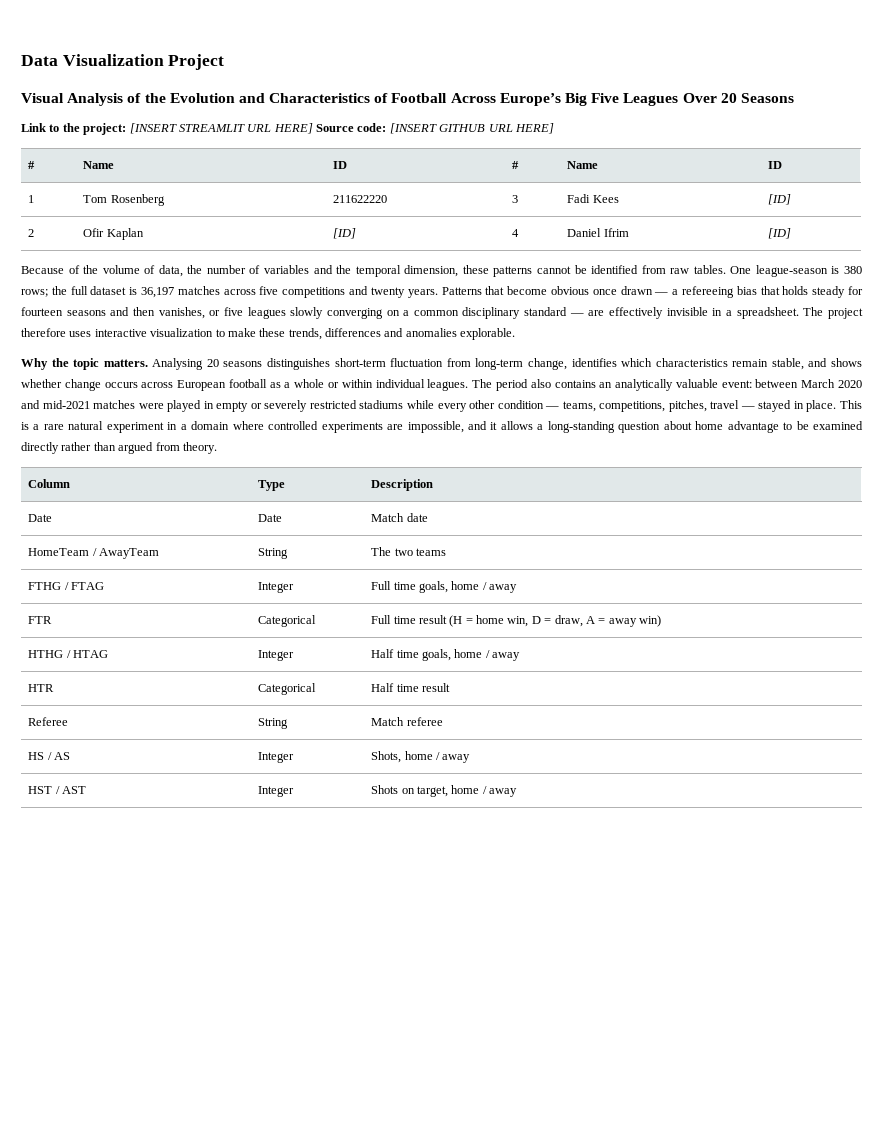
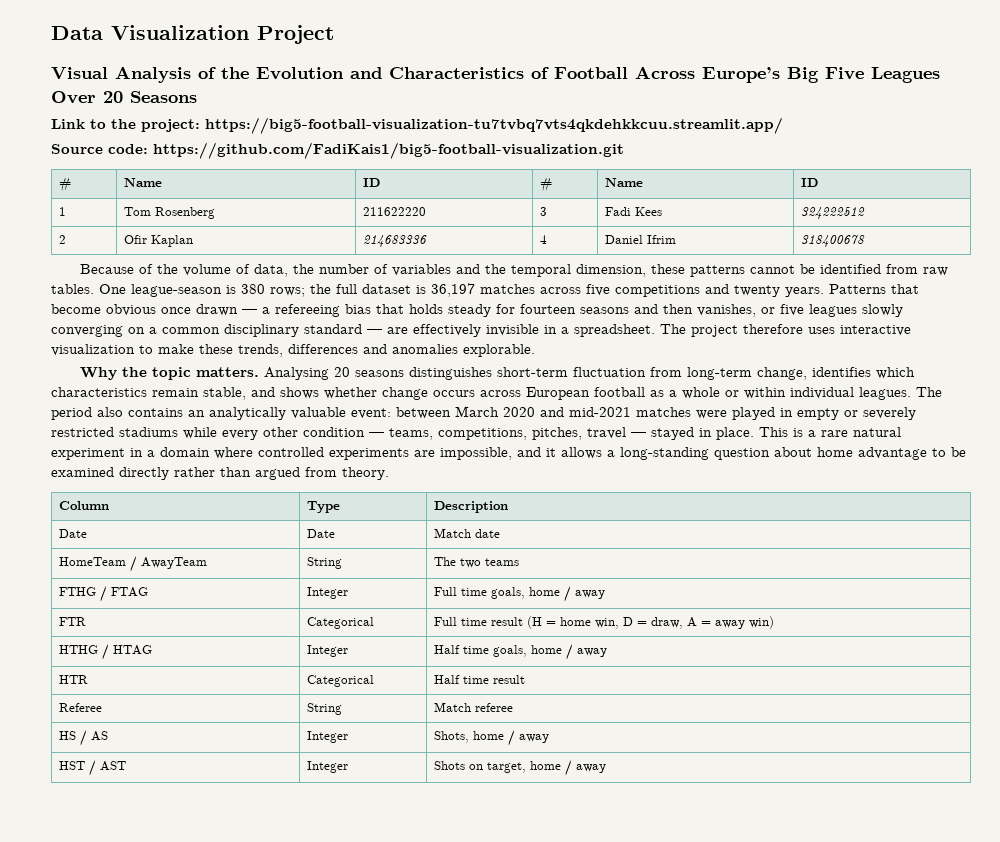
[129,123,554,134] [INSERT STREAMLIT URL HERE] Source code: [INSERT GITHUB URL HERE] -> [205,117,783,134] [51,142,624,159] https://big5-football-visualization-tu7tvbq7vts4qkdehkkcuu.streamlit.app/ // Source code: https://github.com/FadiKais1/big5-football-visualization.git
[768,194,792,205] [ID] -> [801,207,866,219] 324222512
[333,228,357,239] [ID] -> [363,235,428,247] 214683336
[768,228,792,239] [ID] -> [801,235,866,247] 318400678

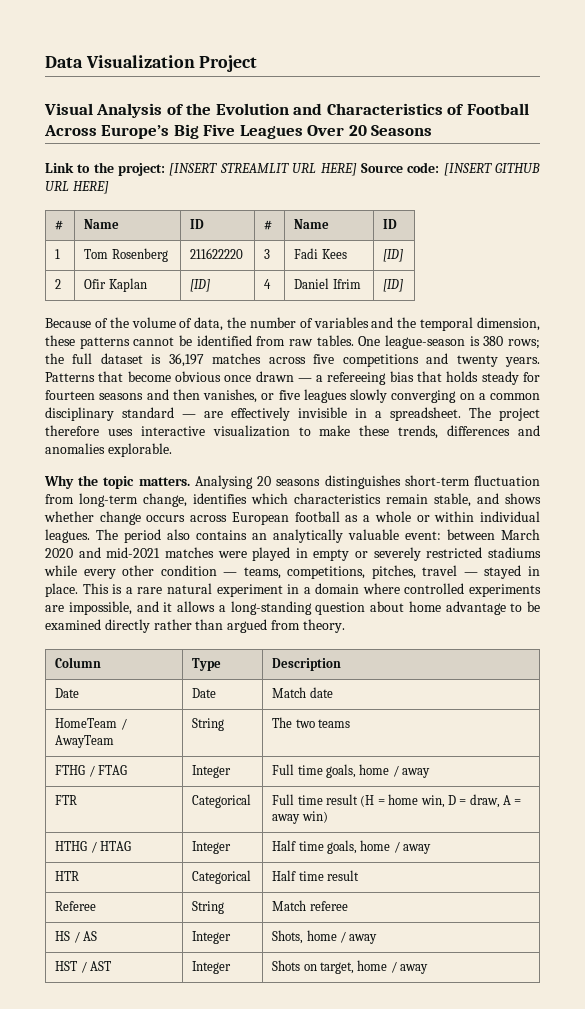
[205,117,783,134] [51,142,624,159] https://big5-football-visualization-tu7tvbq7vts4qkdehkkcuu.streamlit.app/ // Source code: https://github.com/FadiKais1/big5-football-visualization.git -> [169,162,540,176] [45,181,109,194] [INSERT STREAMLIT URL HERE] Source code: [INSERT GITHUB URL HERE]
[801,207,866,219] 324222512 -> [383,249,404,262] [ID]
[363,235,428,247] 214683336 -> [190,279,211,292] [ID]
[801,235,866,247] 318400678 -> [383,279,404,292] [ID]

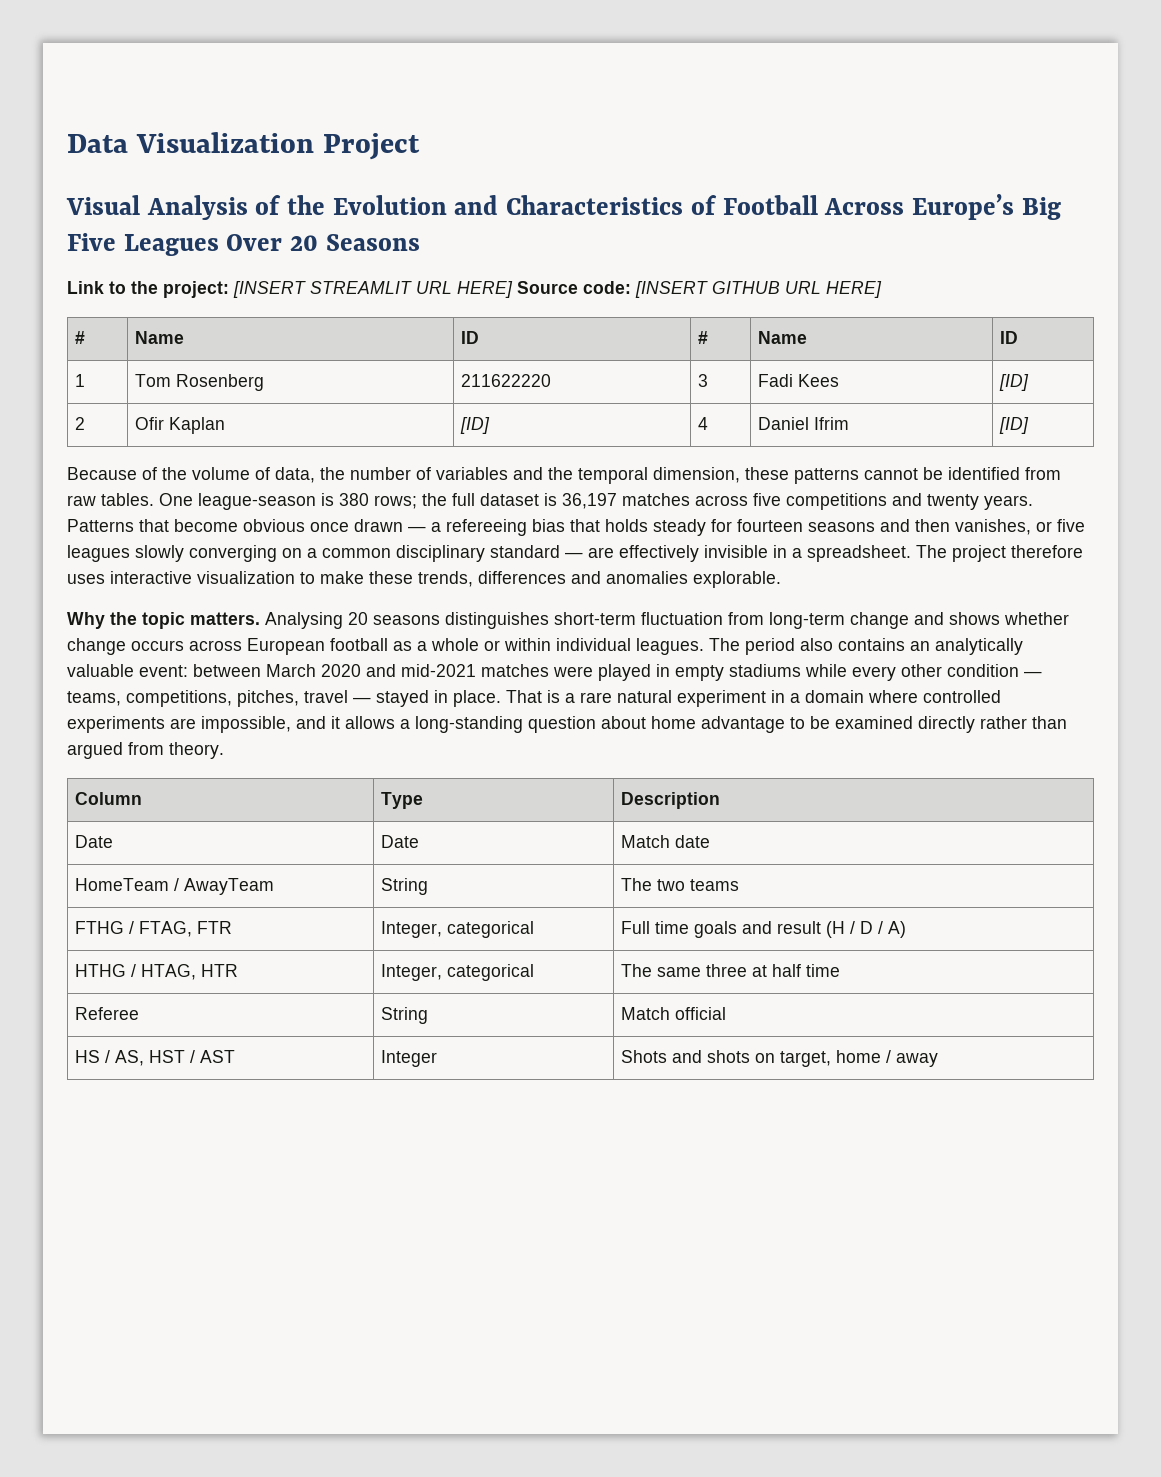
[143,493,471,507] change, identifies which characteristics remain stable, -> [850,612,909,629] change
[355,547,483,561] or severely restricted -> (724, 673) none
[82,583,109,594] This -> [506,690,542,703] That
[98,765,128,775] [192,765,232,778] [272,764,431,778] [55,795,78,805] [192,794,252,808] [272,794,522,808] [272,811,328,824] [55,841,132,853] [192,841,232,854] [272,840,432,854] [55,871,80,881] [192,870,252,884] [272,870,360,881] FTAG | Integer | Full time goals, home / away // FTR | Categorical | Full time result (H = home win, D = draw, A = away win) // HTHG / HTAG | Integer | Half time goals, home / away // HTR | Categorical | Half time result -> [139,921,233,937] [381,921,535,938] [621,921,907,938] [75,964,239,980] [381,964,535,981] [621,964,841,977] FTAG, FTR | Integer, categorical | Full time goals and result (H / D / A) // HTHG / HTAG, HTR | Integer, categorical | The same three at half time
[309,901,348,911] referee -> [675,1007,727,1020] official
[83,931,98,941] [192,931,232,944] [272,930,378,944] AS | Integer | Shots, home / away // -> [115,1050,145,1066] AS,
(301, 965) none -> [672,1050,751,1063] and shots

